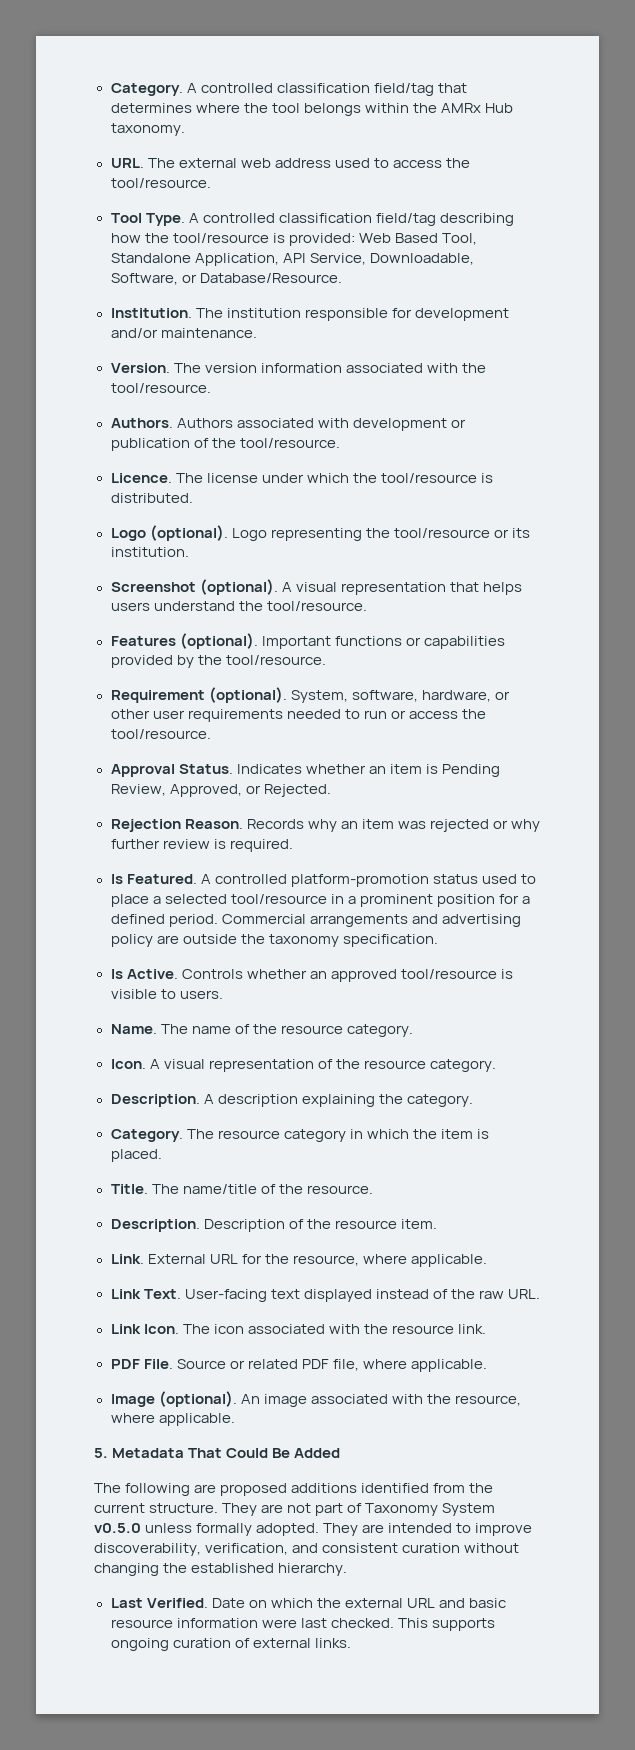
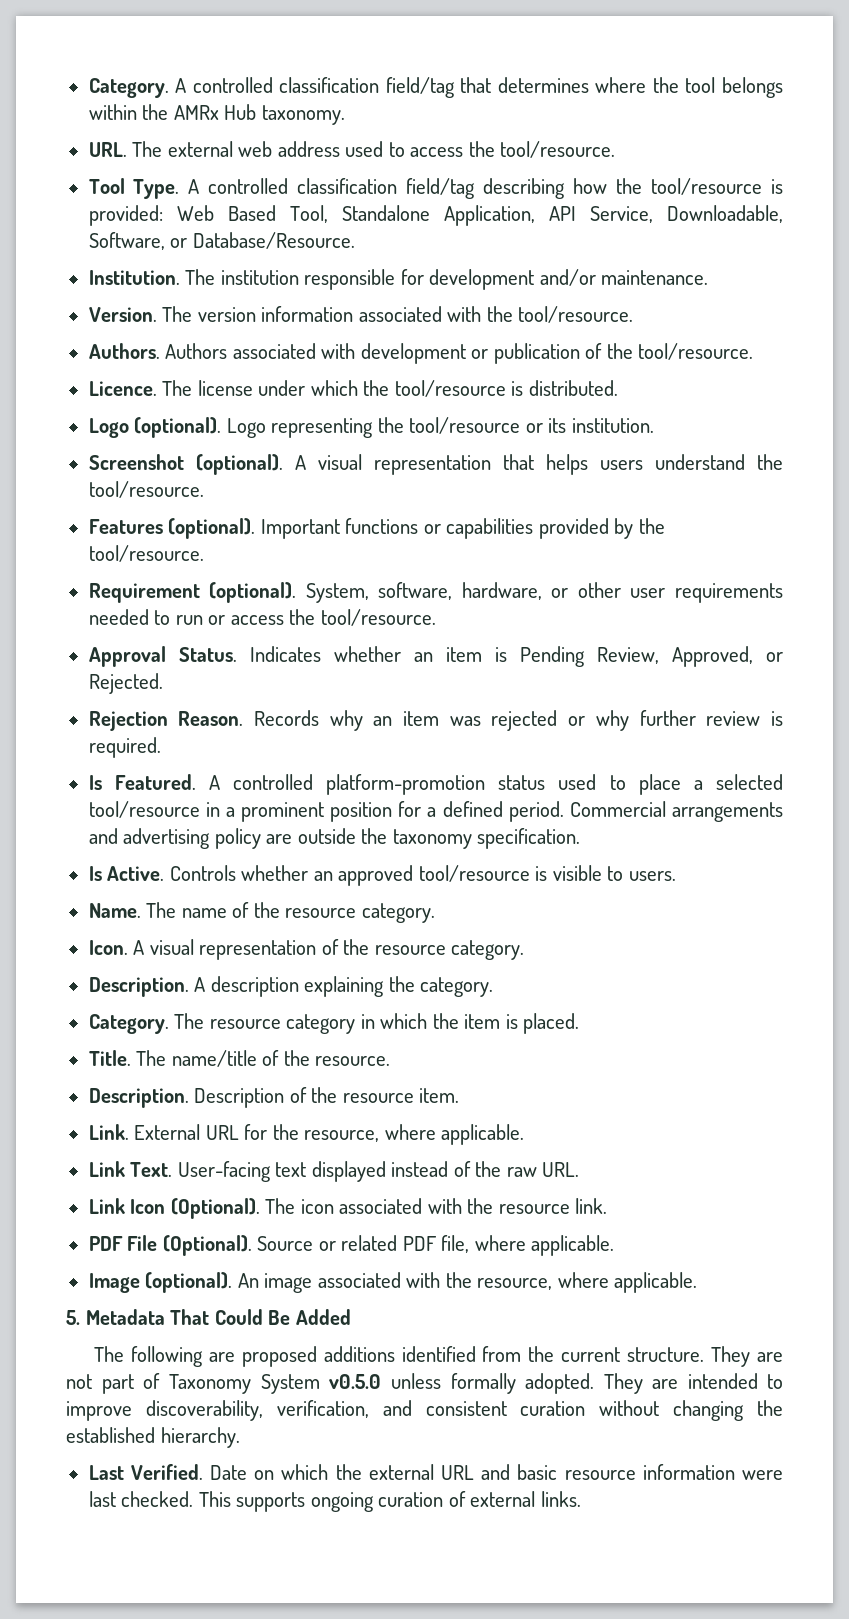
[143,1324,179,1334] Icon. -> [130,1198,260,1219] Icon (Optional).
[143,1359,173,1369] File. -> [127,1235,252,1256] File (Optional).

